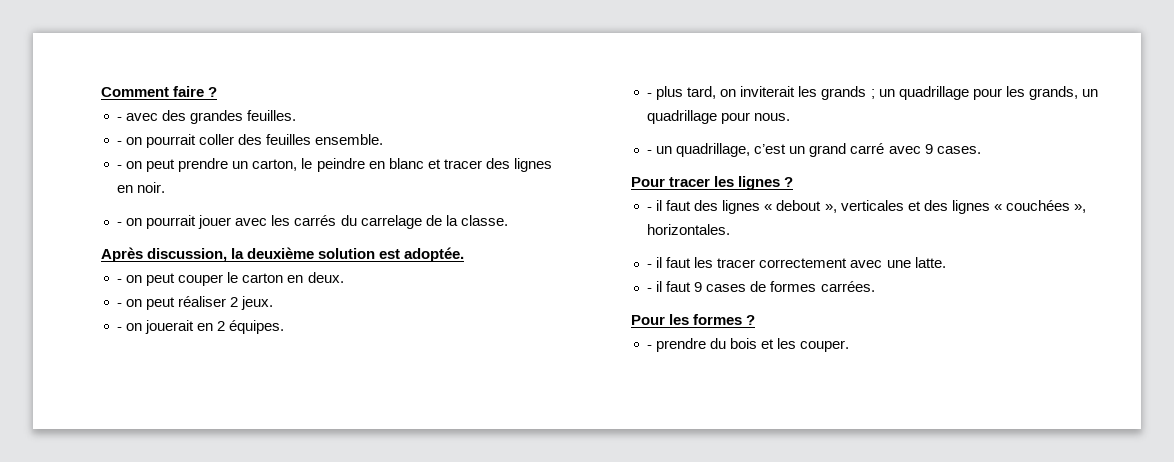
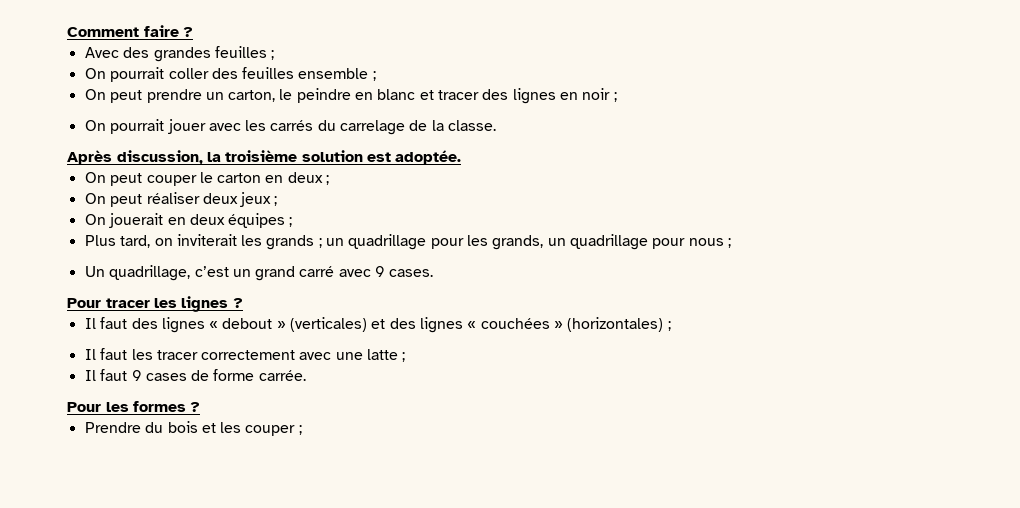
[117,110,297,124] [117,137,143,145] - avec des grandes feuilles. // - on -> [84,46,275,62] [84,68,106,79] Avec des grandes feuilles ; // On
[315,134,384,145] [117,161,143,169] ensemble. // - on -> [298,68,376,81] [84,89,106,100] ensemble ; // On
[137,182,166,193] [117,218,143,226] noir. // - on -> [582,88,617,102] [84,120,106,131] noir ; // On
[246,247,314,259] deuxième -> [225,150,298,162] troisième
[117,275,143,283] - on -> [84,172,106,183] On
[307,272,344,283] [117,296,274,310] [117,320,285,334] [647,86,684,100] deux. // - on peut réaliser 2 jeux. // - on jouerait en 2 équipes. // - plus -> [287,172,330,185] [84,192,278,207] [84,213,293,228] [84,235,116,246] deux ; // On peut réaliser deux jeux ; // On jouerait en deux équipes ; // Plus
[754,113,791,121] [647,146,673,154] nous. // - un -> [688,238,732,248] [84,266,105,277] nous ; // Un
[647,200,663,211] - il -> [84,318,96,329] Il
[824,200,904,213] », verticales -> [276,317,368,332] » (verticales)
[1073,204,1086,213] [647,224,731,235] [647,257,663,268] », horizontales. // - il -> [554,317,671,332] [84,349,96,360] » (horizontales) ; // Il
[914,257,946,268] [647,281,663,292] latte. // - il -> [367,349,406,362] [84,370,96,381] latte ; // Il
[770,281,875,292] formes carrées. -> [213,369,306,381] forme carrée.
[647,338,707,352] - prendre -> [84,422,141,433] Prendre
[800,340,850,352] couper. -> [245,425,302,436] couper ;

